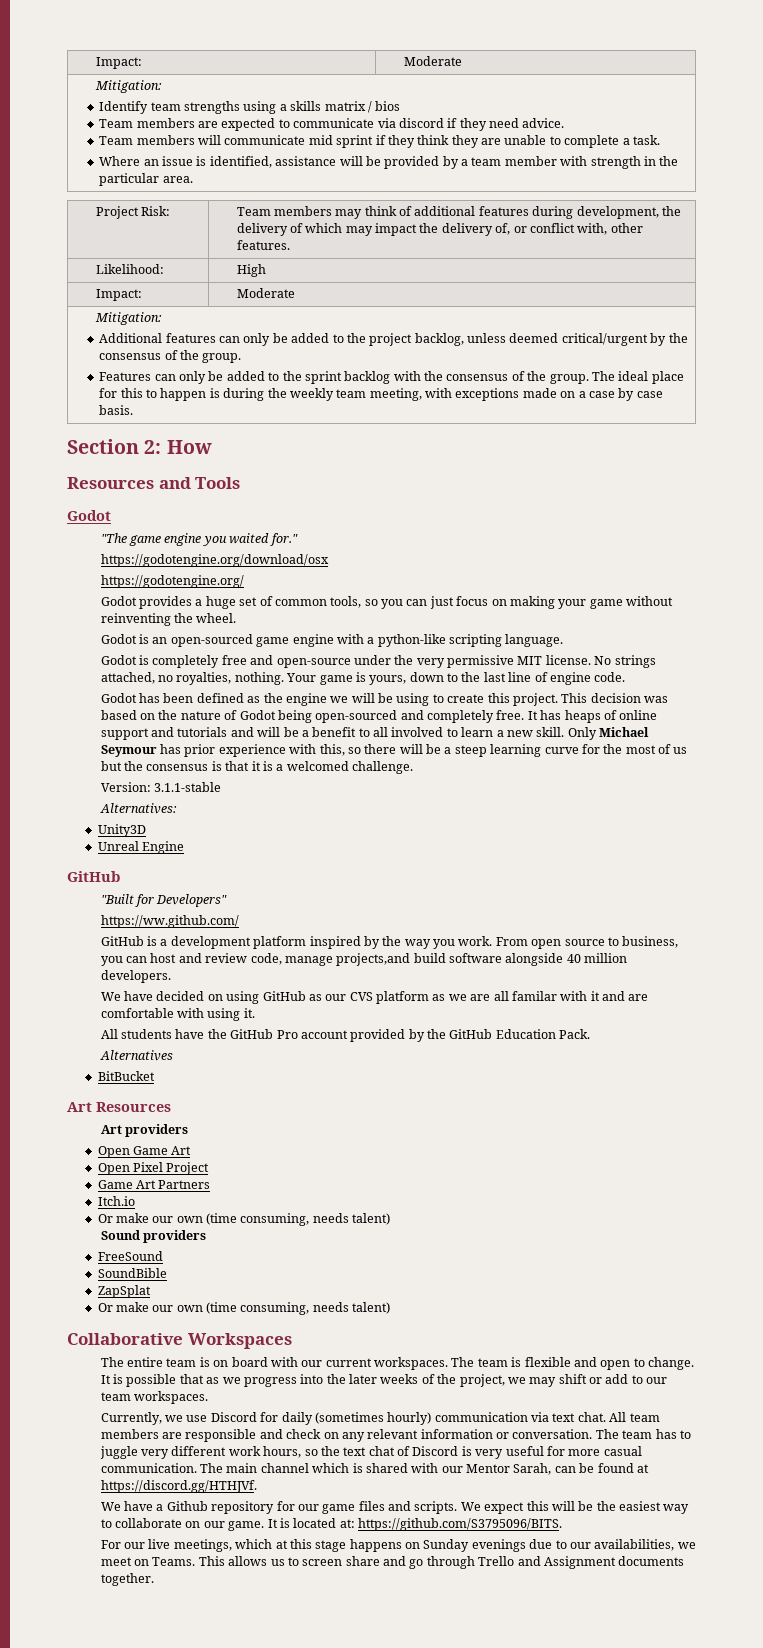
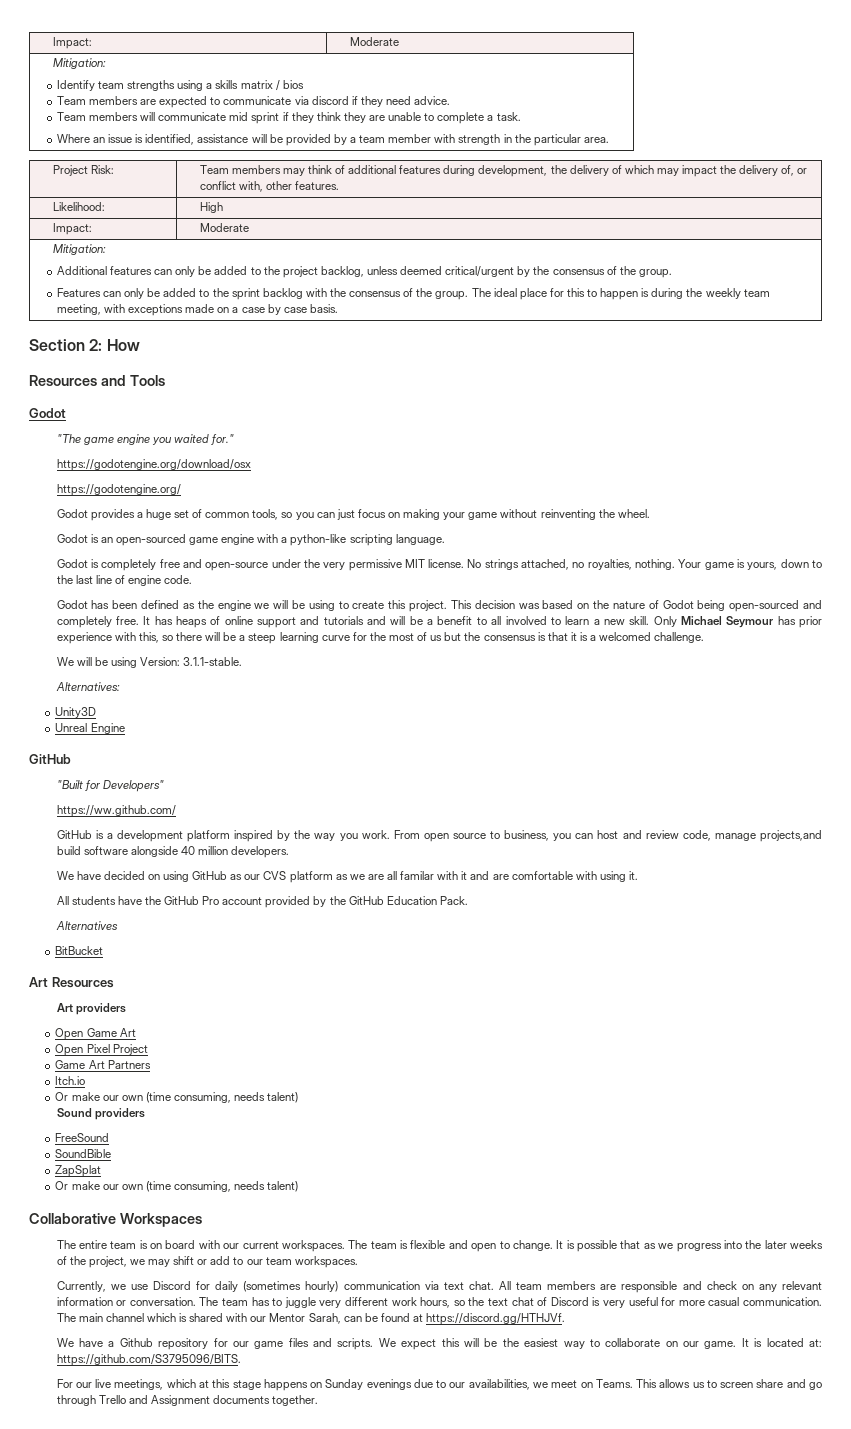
[100,782,221,792] Version: 3.1.1-stable -> [56,657,243,668] We will be using Version: 3.1.1-stable.

